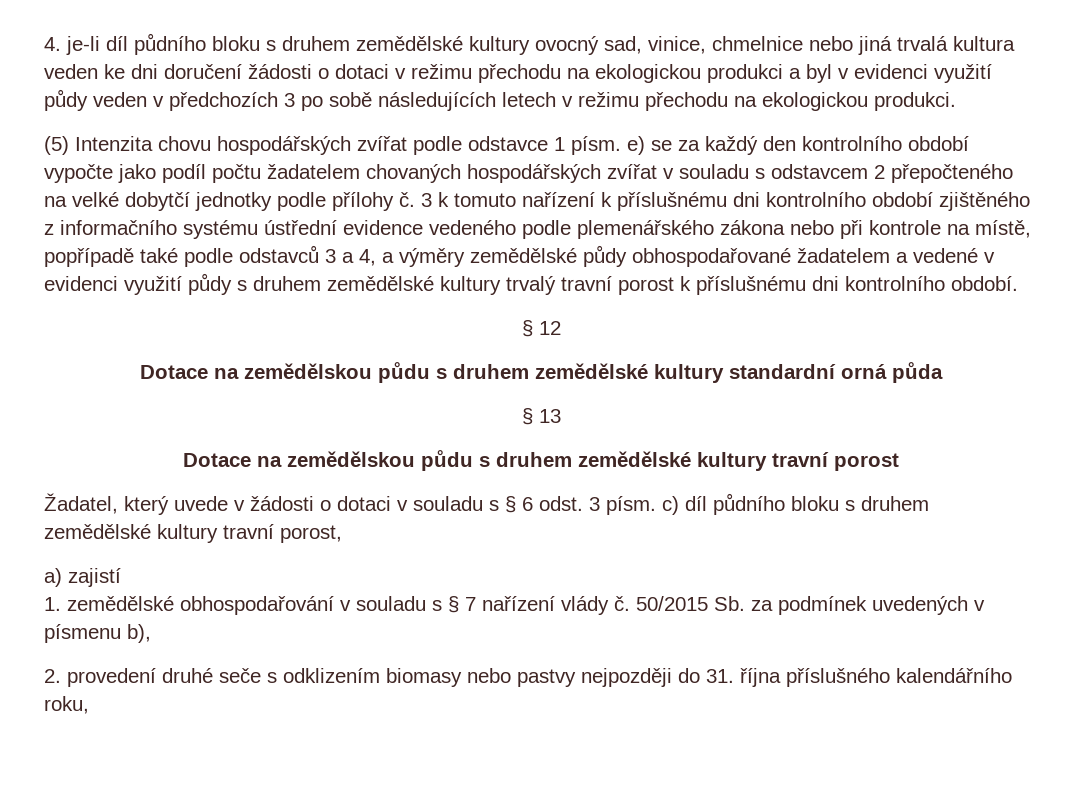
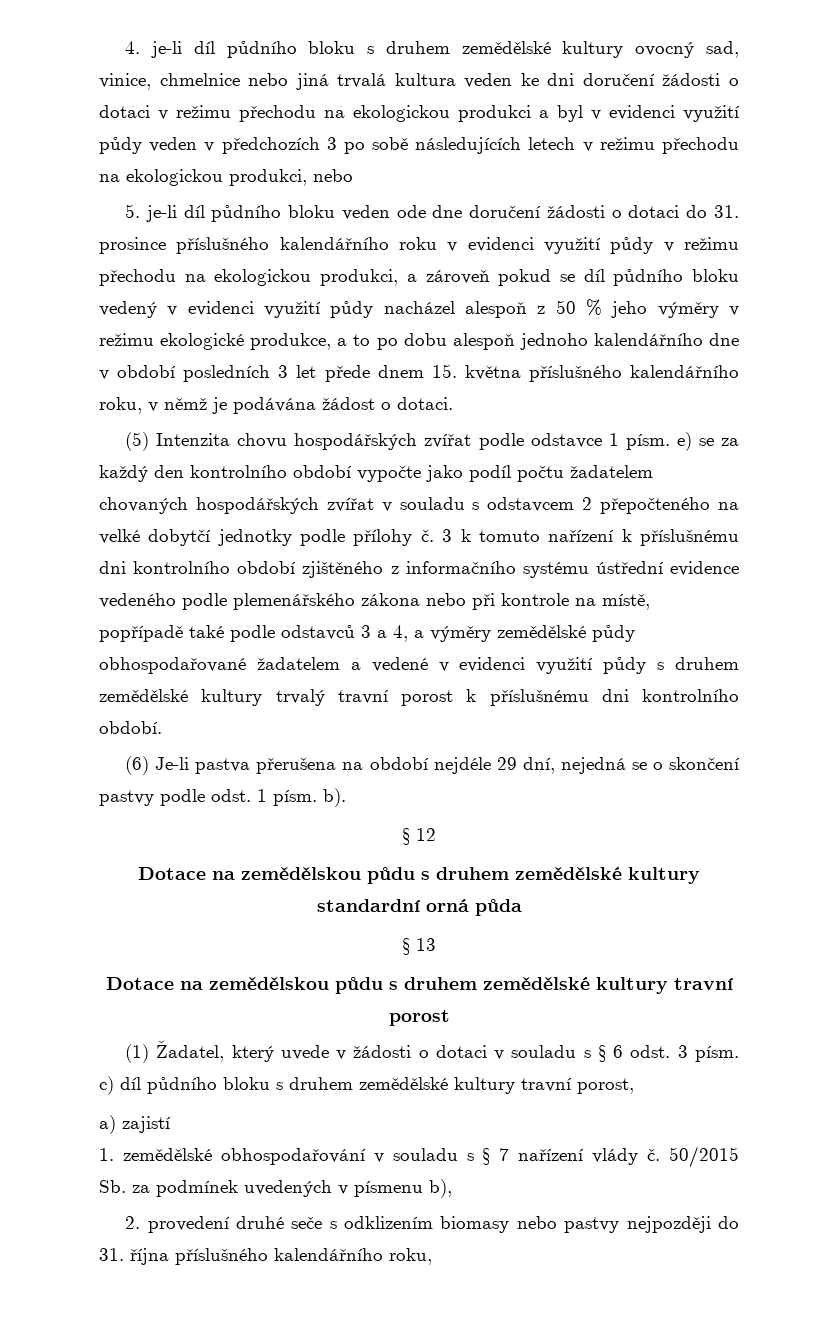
[874,92,956,111] produkci. -> [229,169,353,186] [125,204,739,222] [99,237,739,254] [99,269,739,286] [99,299,739,318] [99,333,740,350] [99,364,740,382] [99,397,453,414] produkci, nebo // 5. je-li díl půdního bloku veden ode dne doručení žádosti o dotaci do 31. prosince příslušného kalendářního roku v evidenci využití půdy v režimu přechodu na ekologickou produkci, a zároveň pokud se díl půdního bloku vedený v evidenci využití půdy nacházel alespoň z 50 % jeho výměry v režimu ekologické produkce, a to po dobu alespoň jednoho kalendářního dne v období posledních 3 let přede dnem 15. května příslušného kalendářního roku, v němž je podávána žádost o dotaci.
(1018, 283) none -> [125,756,740,775] [99,788,346,807] // (6) Je-li pastva přerušena na období nejdéle 29 dní, nejedná se o skončení pastvy podle odst. 1 písm. b).
(899, 462) none -> [125,1044,150,1063] (1)

